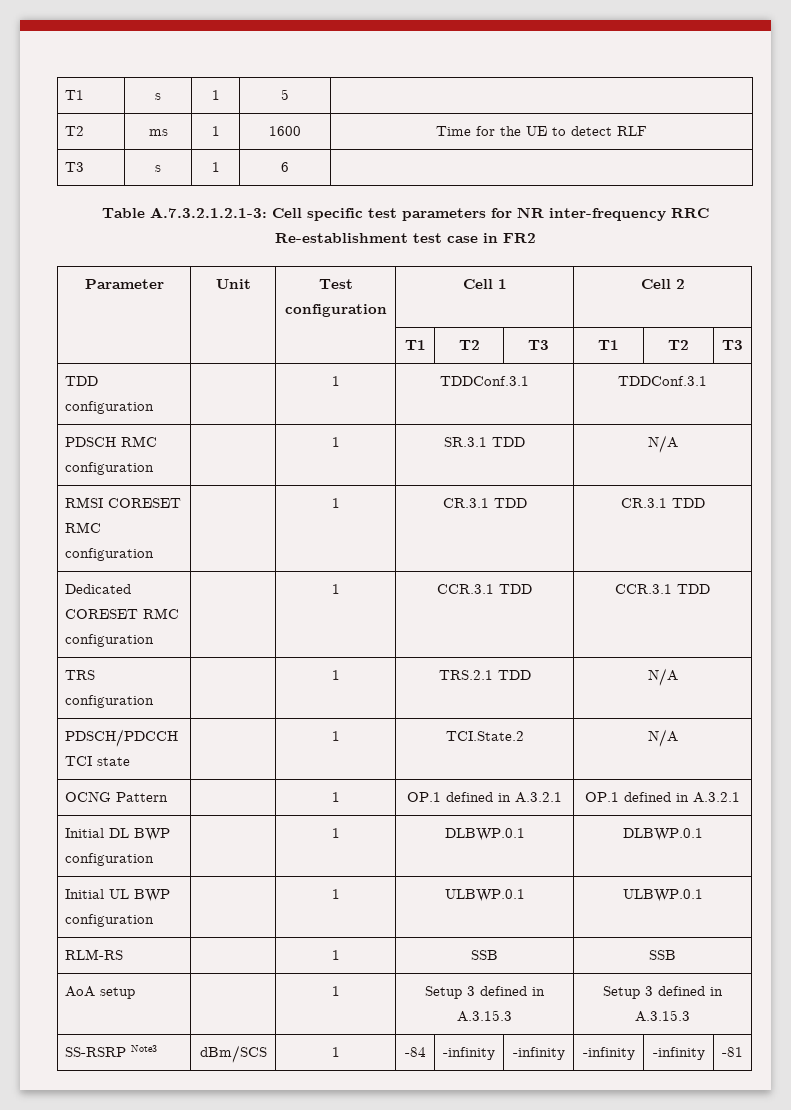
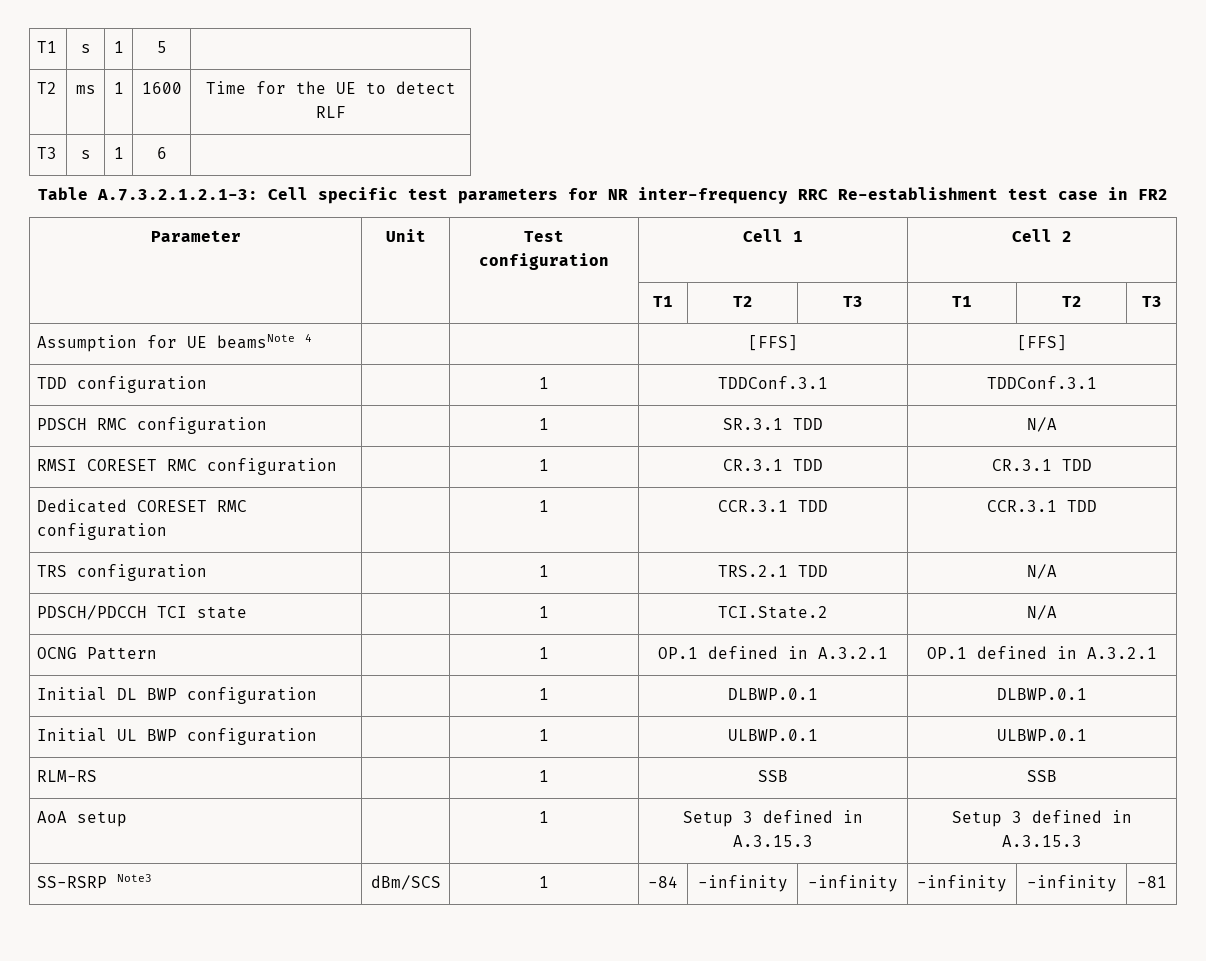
(743, 345) none -> [37,333,313,352] [748,335,798,351] [1017,335,1067,351] // Assumption for UE beamsNote 4 | | | [FFS] | [FFS]

